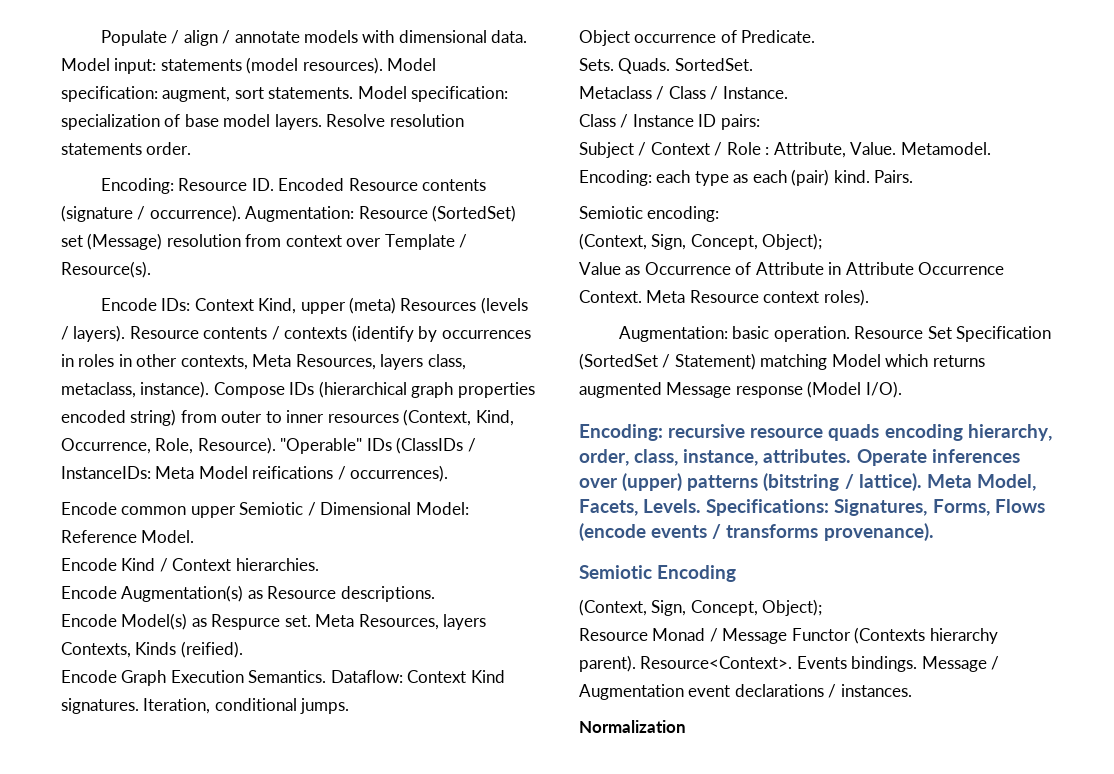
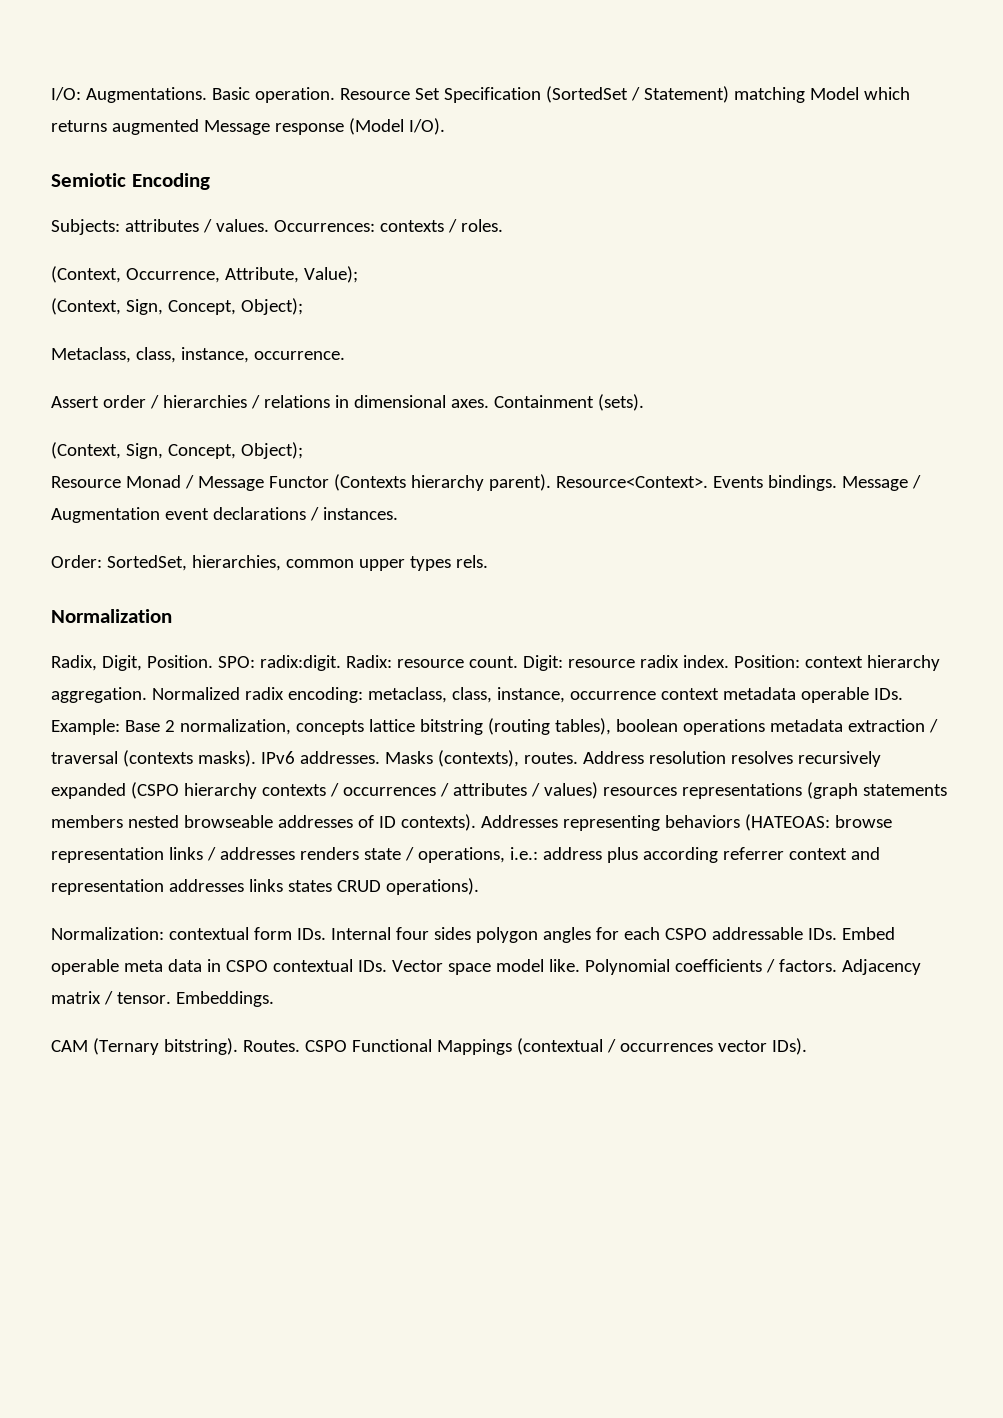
[100,30,528,46] [61,57,437,74] [61,86,509,102] [61,114,464,130] [61,142,192,155] [100,178,486,194] [61,205,517,222] [61,233,468,250] [61,261,151,278] [100,297,528,314] [61,325,531,342] [61,354,466,370] [61,381,535,398] [61,409,514,426] [61,437,476,454] [61,465,449,482] [61,502,469,518] [61,530,195,543] [61,558,319,572] [61,585,435,602] [61,613,487,630] [61,641,243,658] [61,670,505,686] [61,698,350,714] [579,30,816,46] [579,58,753,74] [579,86,788,100] [579,114,760,130] [579,142,991,158] [579,169,914,186] [579,206,720,222] [579,233,823,250] [579,262,1005,275] [579,289,869,306] [618,326,770,342] Populate / align / annotate models with dimensional data. Model input: statements (model resources). Model specification: augment, sort statements. Model specification: specialization of base model layers. Resolve resolution statements order. // Encoding: Resource ID. Encoded Resource contents (signature / occurrence). Augmentation: Resource (SortedSet) set (Message) resolution from context over Template / Resource(s). // Encode IDs: Context Kind, upper (meta) Resources (levels / layers). Resource contents / contexts (identify by occurrences in roles in other contexts, Meta Resources, layers class, metaclass, instance). Compose IDs (hierarchical graph properties encoded string) from outer to inner resources (Context, Kind, Occurrence, Role, Resource). "Operable" IDs (ClassIDs / InstanceIDs: Meta Model reifications / occurrences). // Encode common upper Semiotic / Dimensional Model: Reference Model. // Encode Kind / Context hierarchies. // Encode Augmentation(s) as Resource descriptions. // Encode Model(s) as Respurce set. Meta Resources, layers Contexts, Kinds (reified). // Encode Graph Execution Semantics. Dataflow: Context Kind signatures. Iteration, conditional jumps. // Object occurrence of Predicate. // Sets. Quads. SortedSet. // Metaclass / Class / Instance. // Class / Instance ID pairs: // Subject / Context / Role : Attribute, Value. Metamodel. Encoding: each type as each (pair) kind. Pairs. // Semiotic encoding: // (Context, Sign, Concept, Object); // Value as Occurrence of Attribute in Attribute Occurrence Context. Meta Resource context roles). // Augmentation: basic -> [51,87,250,103] I/O: Augmentations. Basic
[579,424,1052,441] [579,449,1020,466] [579,473,1036,491] [579,499,1045,516] [579,523,934,541] [579,565,737,582] Encoding: recursive resource quads encoding hierarchy, order, class, instance, attributes. Operate inferences over (upper) patterns (bitstring / lattice). Meta Model, Facets, Levels. Specifications: Signatures, Forms, Flows (encode events / transforms provenance). // Semiotic Encoding -> [51,173,210,190] [51,219,503,235] [51,266,358,283] [51,298,303,315] [51,347,345,363] [51,394,644,411] Semiotic Encoding // Subjects: attributes / values. Occurrences: contexts / roles. // (Context, Occurrence, Attribute, Value); // (Context, Sign, Concept, Object); // Metaclass, class, instance, occurrence. // Assert order / hierarchies / relations in dimensional axes. Containment (sets).
[579,720,686,733] Normalization -> [51,555,488,571] [51,609,172,623] [51,655,940,671] [51,687,903,703] [51,718,938,735] [51,750,881,767] [51,782,947,799] [51,814,892,831] [51,847,880,863] [51,878,479,895] [51,927,895,943] [51,959,921,975] [51,991,274,1007] [51,1038,807,1055] Order: SortedSet, hierarchies, common upper types rels. // Normalization // Radix, Digit, Position. SPO: radix:digit. Radix: resource count. Digit: resource radix index. Position: context hierarchy aggregation. Normalized radix encoding: metaclass, class, instance, occurrence context metadata operable IDs. Example: Base 2 normalization, concepts lattice bitstring (routing tables), boolean operations metadata extraction / traversal (contexts masks). IPv6 addresses. Masks (contexts), routes. Address resolution resolves recursively expanded (CSPO hierarchy contexts / occurrences / attributes / values) resources representations (graph statements members nested browseable addresses of ID contexts). Addresses representing behaviors (HATEOAS: browse representation links / addresses renders state / operations, i.e.: address plus according referrer context and representation addresses links states CRUD operations). // Normalization: contextual form IDs. Internal four sides polygon angles for each CSPO addressable IDs. Embed operable meta data in CSPO contextual IDs. Vector space model like. Polynomial coefficients / factors. Adjacency matrix / tensor. Embeddings. // CAM (Ternary bitstring). Routes. CSPO Functional Mappings (contextual / occurrences vector IDs).

